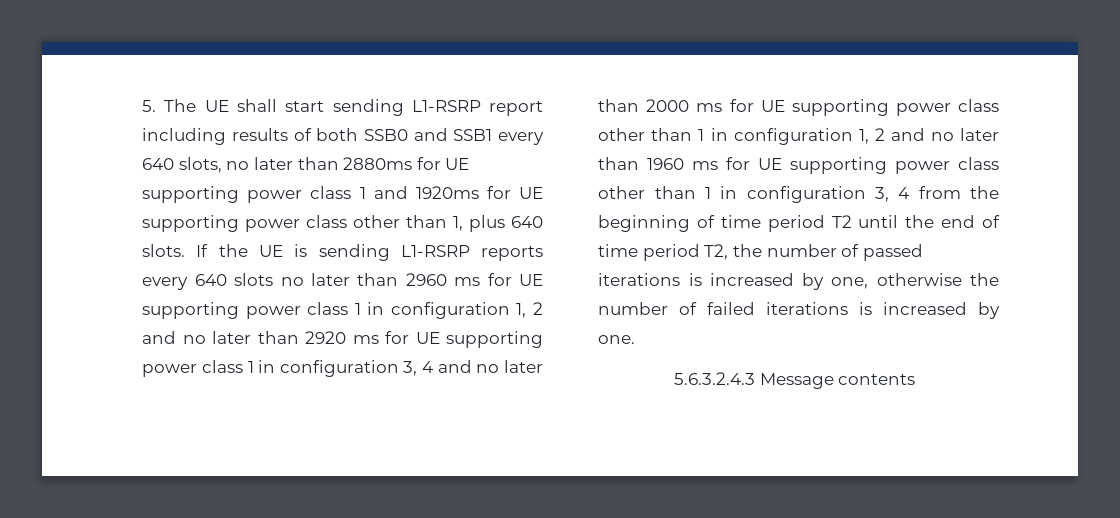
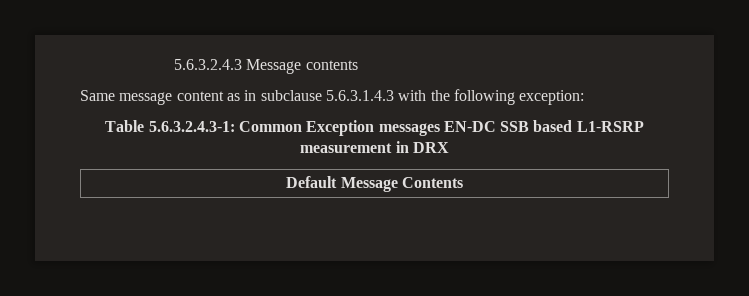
[142,99,543,116] [142,128,544,145] [142,157,470,173] [142,186,543,203] [142,215,543,232] [142,244,543,261] [142,273,543,290] [142,302,543,319] [142,331,543,348] [142,360,544,377] [598,99,999,116] [598,128,999,145] [598,157,999,174] [598,186,999,203] [598,215,1000,232] [598,244,923,261] [598,273,999,290] [598,302,1000,319] [598,335,636,344] [673,372,916,389] 5. The UE shall start sending L1-RSRP report including results of both SSB0 and SSB1 every 640 slots, no later than 2880ms for UE supporting power class 1 and 1920ms for UE supporting power class other than 1, plus 640 slots. If the UE is sending L1-RSRP reports every 640 slots no later than 2960 ms for UE supporting power class 1 in configuration 1, 2 and no later than 2920 ms for UE supporting power class 1 in configuration 3, 4 and no later than 2000 ms for UE supporting power class other than 1 in configuration 1, 2 and no later than 1960 ms for UE supporting power class other than 1 in configuration 3, 4 from the beginning of time period T2 until the end of time period T2, the number of passed iterations is increased by one, otherwise the number of failed iterations is increased by one. // 5.6.3.2.4.3 Message contents -> [174,59,358,74] [80,89,585,105] [105,120,644,136] [300,141,449,153] [286,176,463,192] 5.6.3.2.4.3 Message contents // Same message content as in subclause 5.6.3.1.4.3 with the following exception: // Table 5.6.3.2.4.3-1: Common Exception messages EN-DC SSB based L1-RSRP measurement in DRX // Default Message Contents

